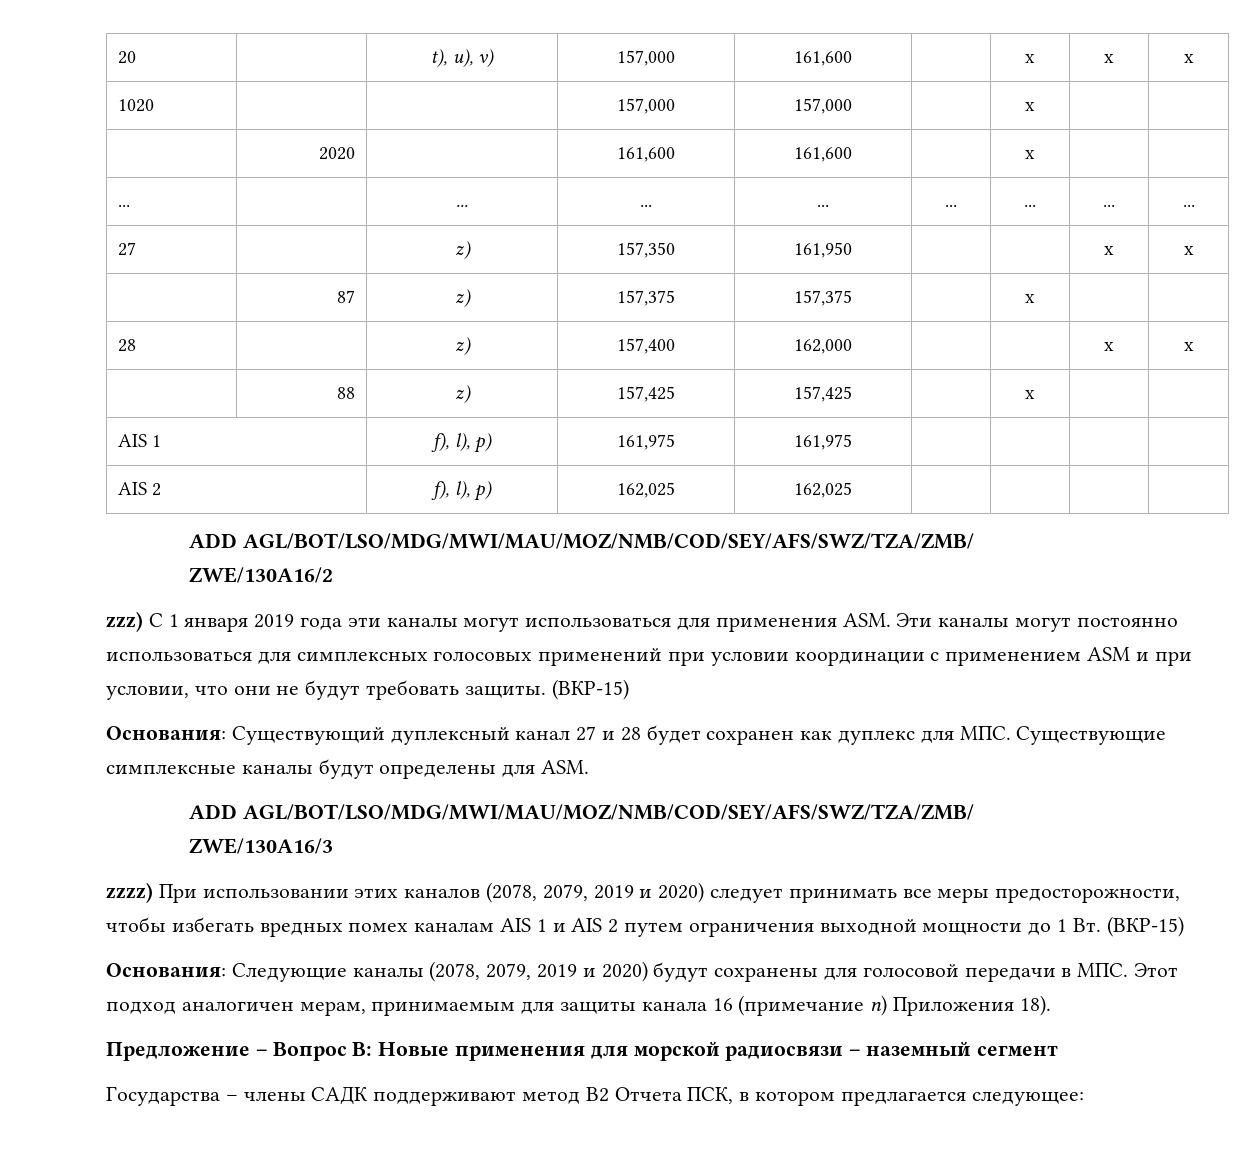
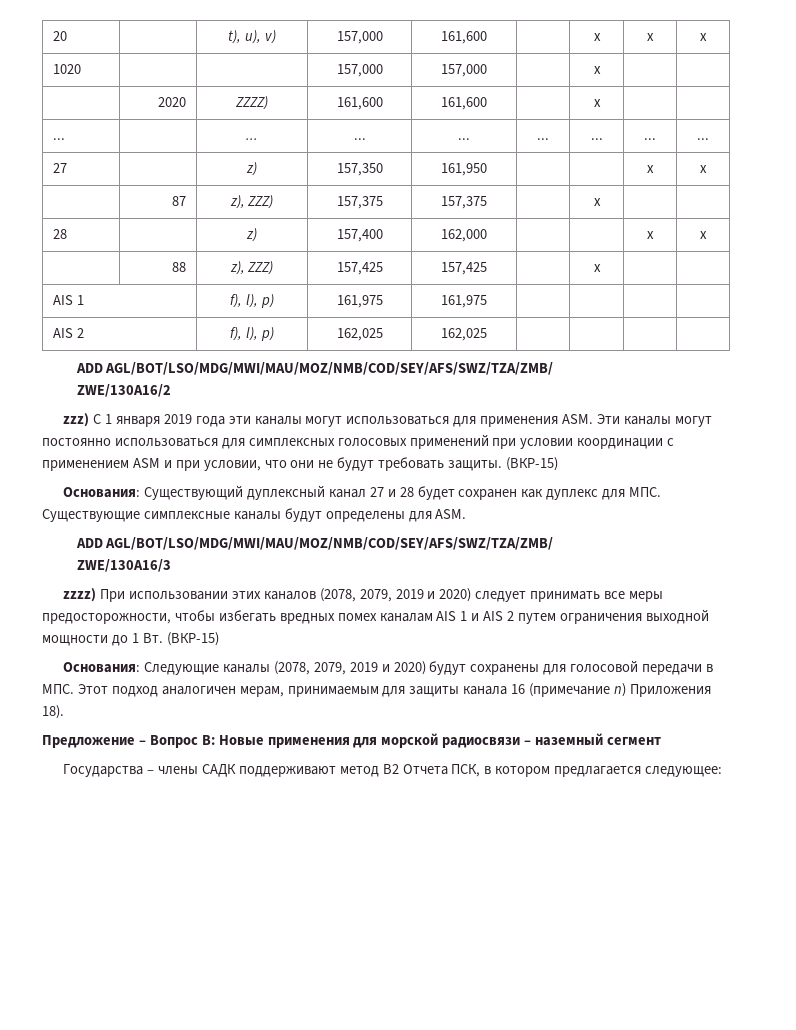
(355, 153) none -> [235,96,268,110] ZZZZ)
[454,289,471,307] z) -> [229,195,274,209] z), ZZZ)
[454,385,471,403] z) -> [229,261,274,275] z), ZZZ)

